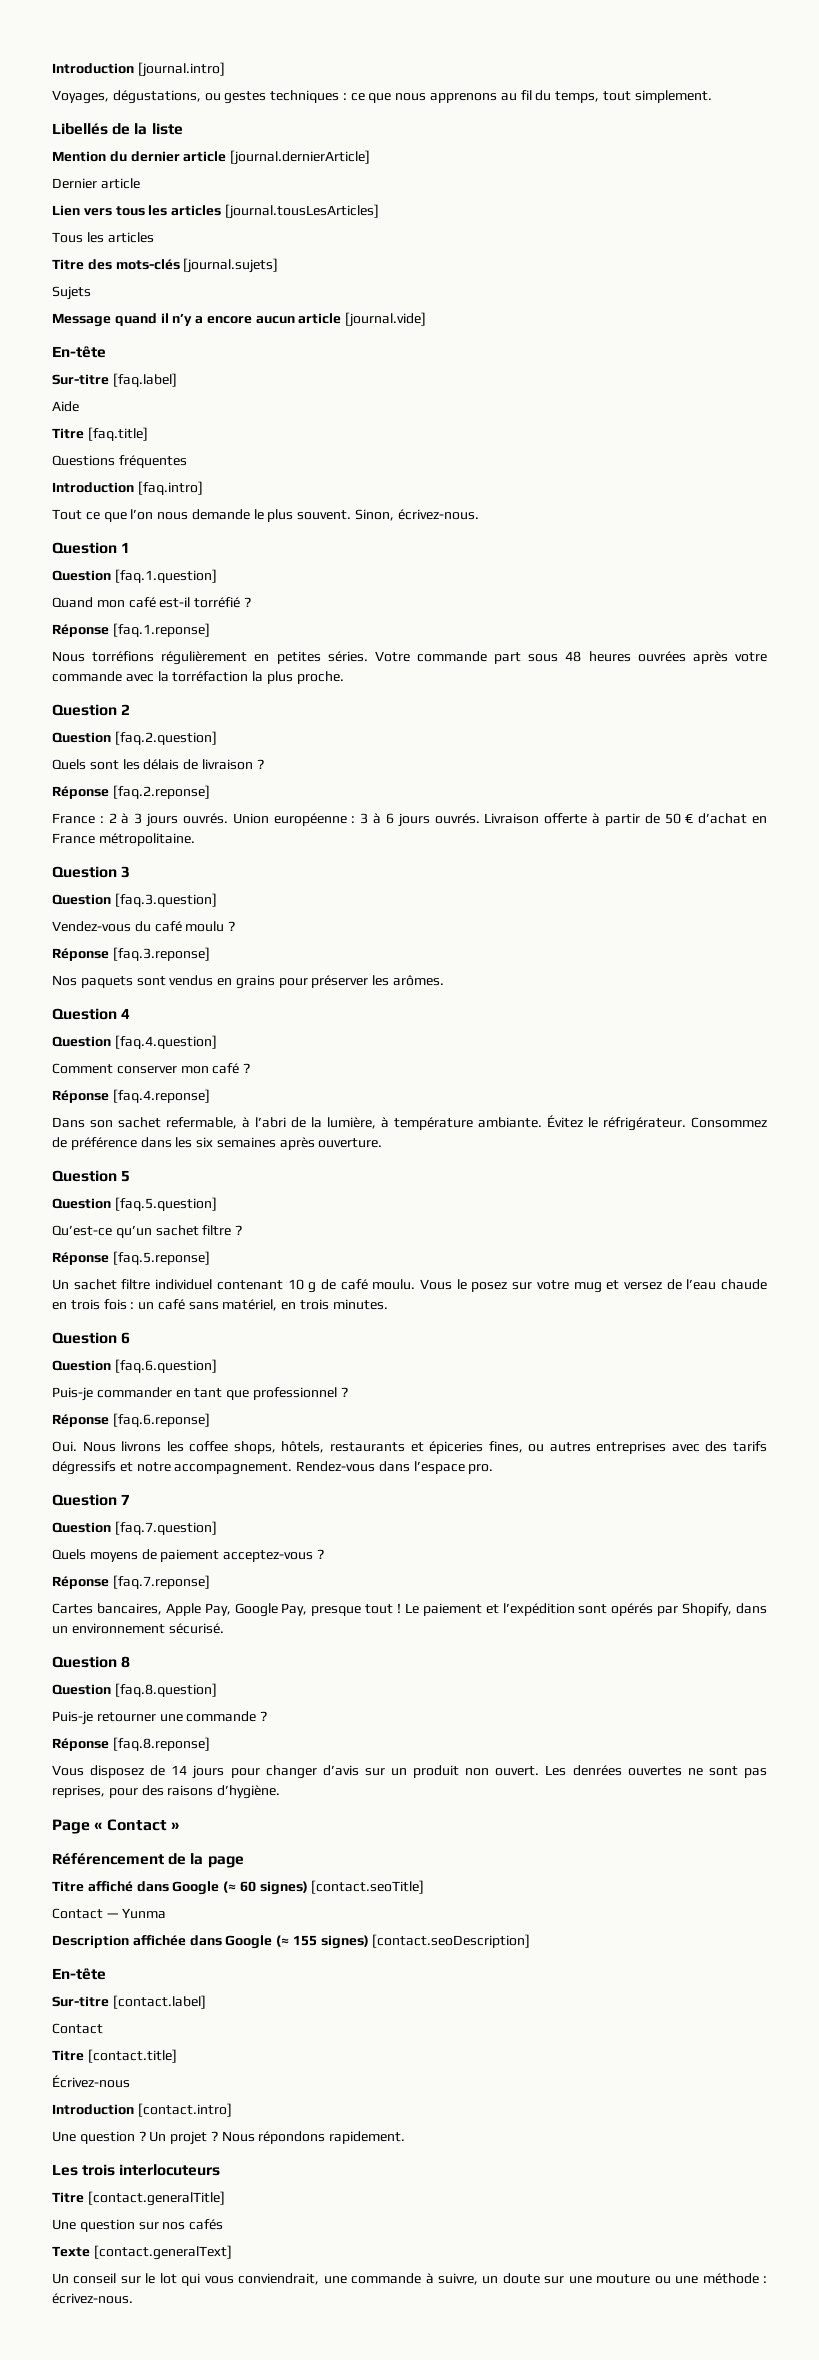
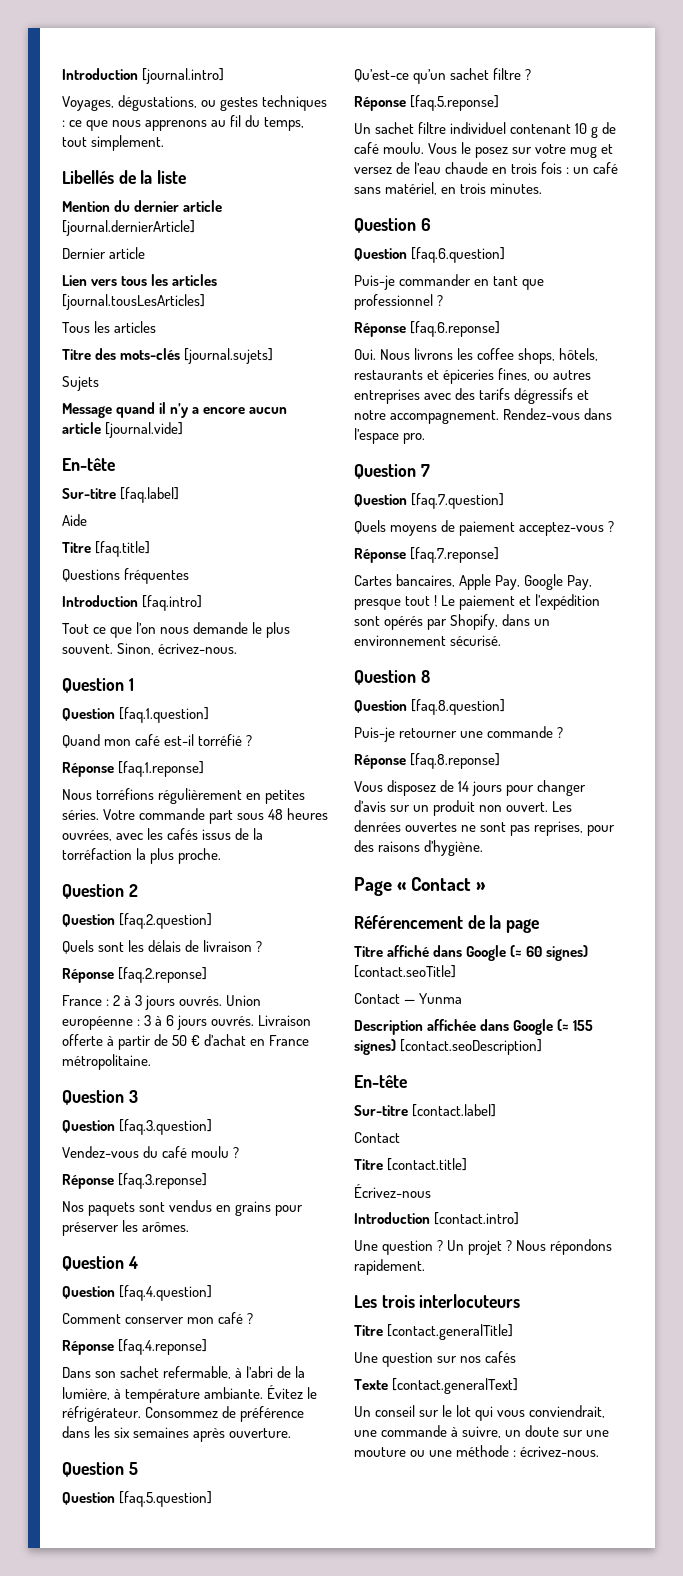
[637,651,767,664] [52,671,154,682] ouvrées après votre commande avec -> [62,828,250,841] ouvrées, avec les cafés issus de

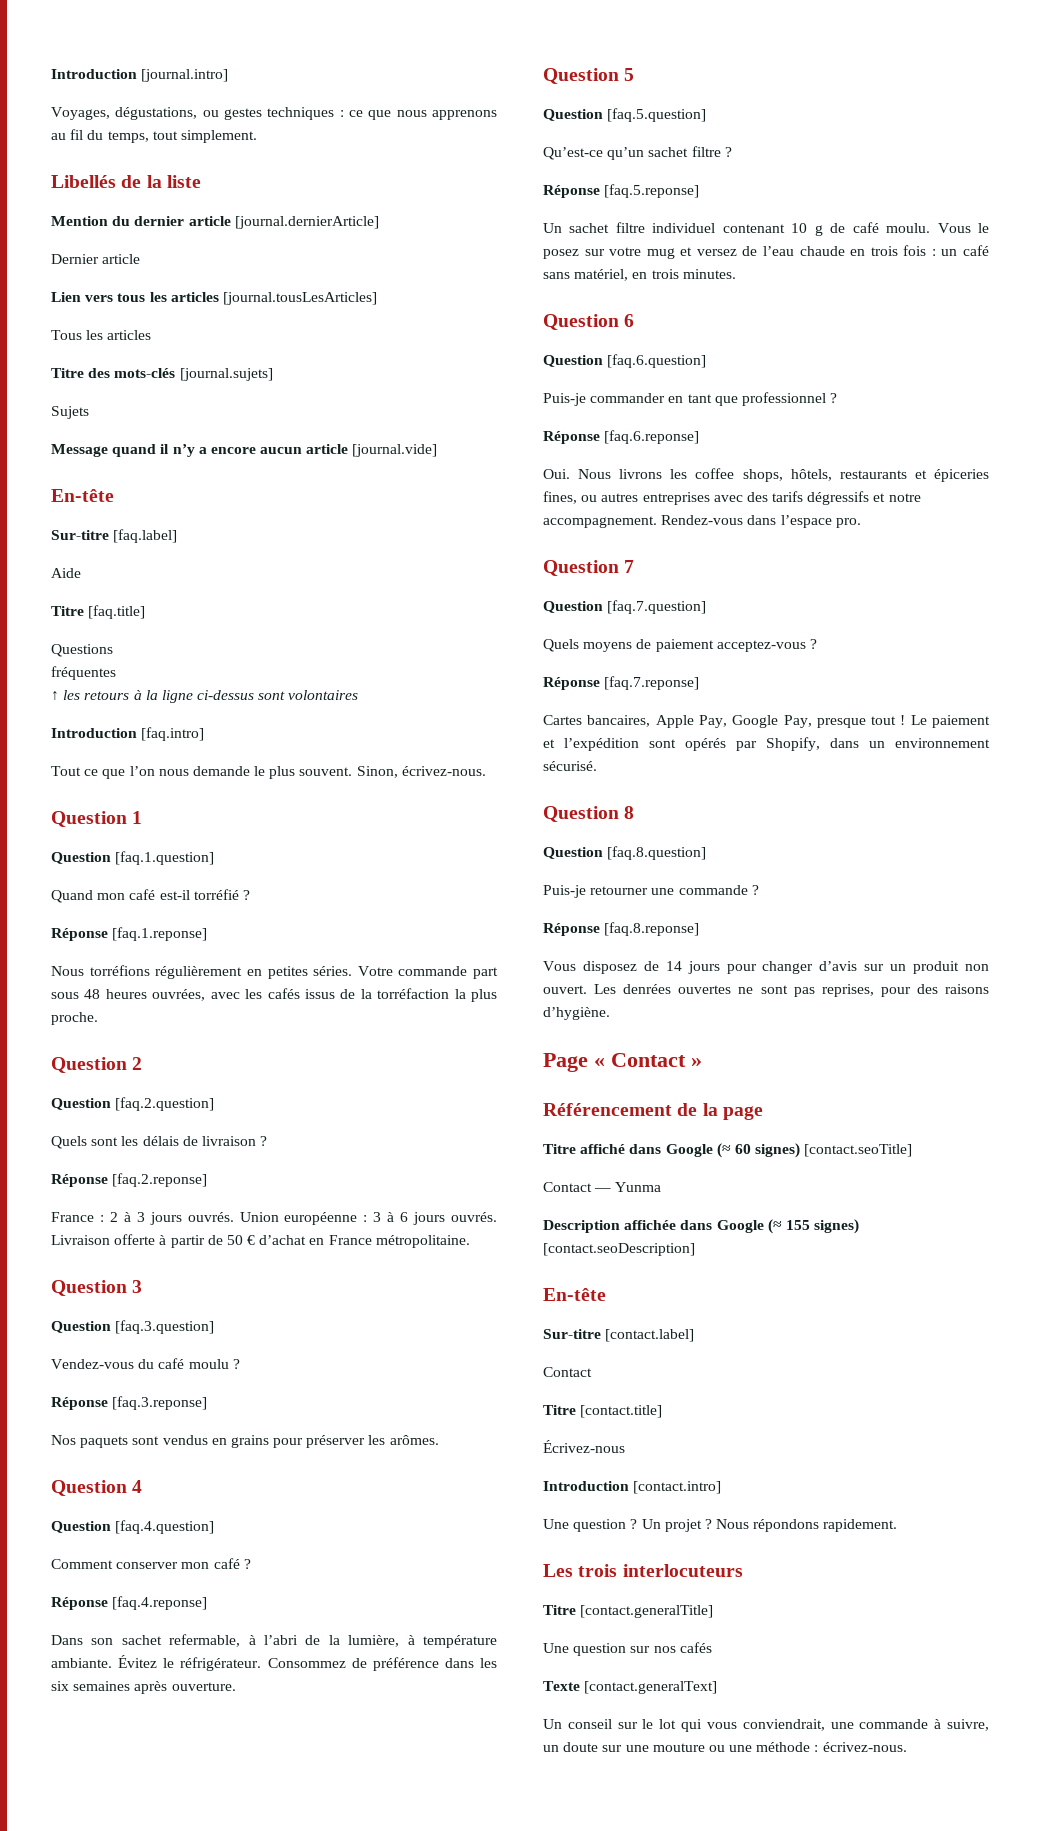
(120, 575) none -> (113, 650) //
(190, 576) none -> [51,690,359,703] // ↑ les retours à la ligne ci-dessus sont volontaires

